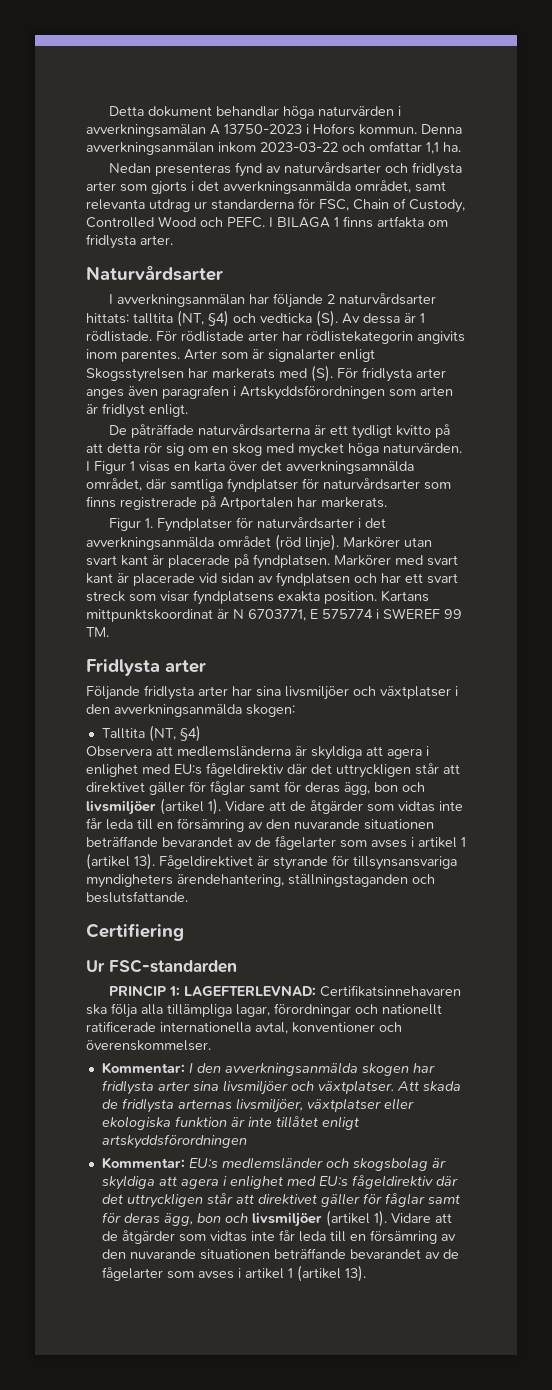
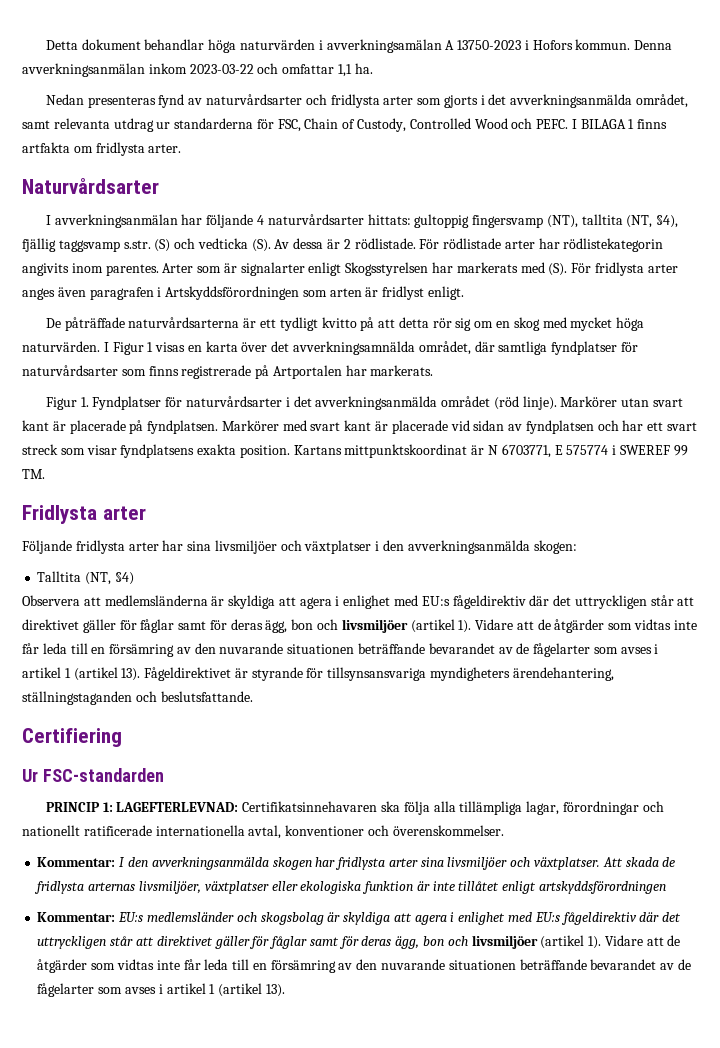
[326,294,335,304] 2 -> [257,215,265,225] 4
[133,310,229,327] talltita (NT, §4) -> [414,214,679,228] [22,238,171,252] gultoppig fingersvamp (NT), talltita (NT, §4), fjällig taggsvamp s.str. (S)
[420,313,425,323] 1 -> [343,239,351,249] 2

